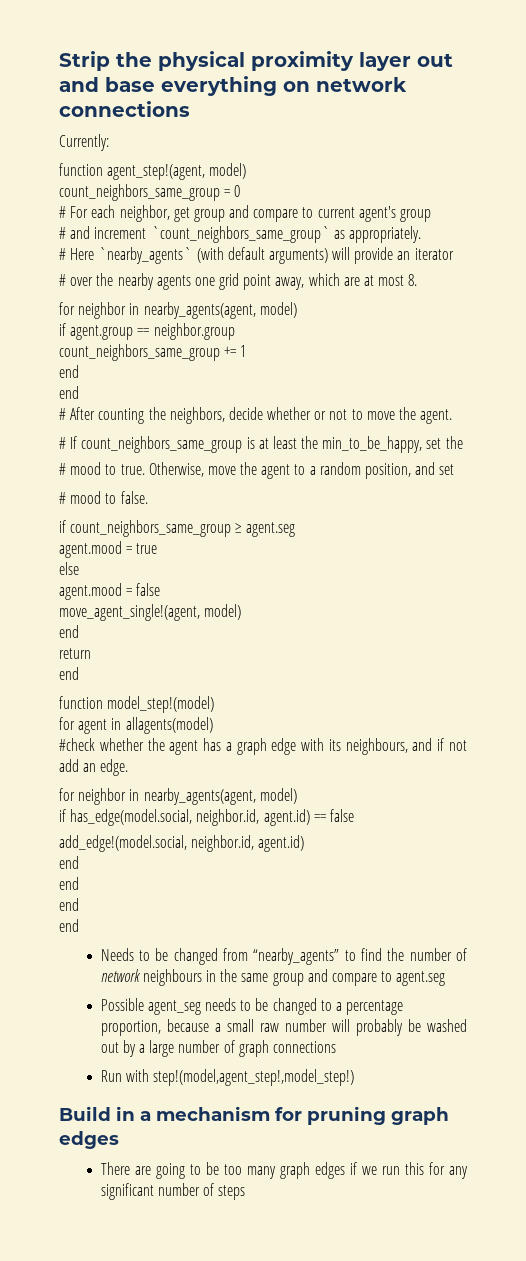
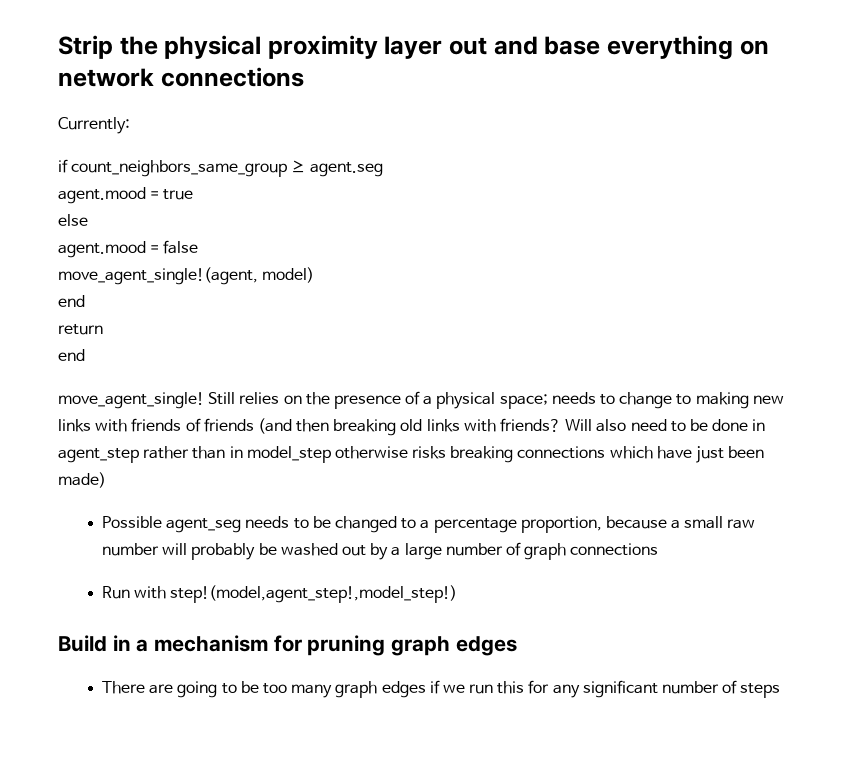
[59,163,247,180] [59,184,241,201] [59,205,432,222] [59,226,421,243] [59,247,454,264] [59,273,418,290] [59,302,297,319] [59,323,235,340] [59,344,247,361] [59,365,79,378] [59,386,79,399] [59,407,453,424] [59,436,463,453] [59,462,455,479] [59,491,148,504] // function agent_step!(agent, model) // count_neighbors_same_group = 0 // # For each neighbor, get group and compare to current agent's group // # and increment `count_neighbors_same_group` as appropriately. // # Here `nearby_agents` (with default arguments) will provide an iterator // # over the nearby agents one grid point away, which are at most 8. // for neighbor in nearby_agents(agent, model) // if agent.group == neighbor.group // count_neighbors_same_group += 1 // end // end // # After counting the neighbors, decide whether or not to move the agent. // # If count_neighbors_same_group is at least the min_to_be_happy, set the // # mood to true. Otherwise, move the agent to a random position, and set // # mood to false. -> (130, 125) none
[59,696,215,713] [59,717,213,734] [59,738,468,755] [59,759,129,776] [59,788,297,805] [59,809,354,826] [59,835,305,852] [59,856,79,869] [59,877,79,890] [59,898,79,911] [59,919,79,932] [100,948,467,965] [100,969,446,986] function model_step!(model) // for agent in allagents(model) // #check whether the agent has a graph edge with its neighbours, and if not add an edge. // for neighbor in nearby_agents(agent, model) // if has_edge(model.social, neighbor.id, agent.id) == false // add_edge!(model.social, neighbor.id, agent.id) // end // end // end // end // Needs to be changed from “nearby_agents” to find the number of network neighbours in the same group and compare to agent.seg -> [58,391,784,409] [58,418,766,436] [58,446,765,463] [58,472,106,488] move_agent_single! Still relies on the presence of a physical space; needs to change to making new links with friends of friends (and then breaking old links with friends? Will also need to be done in agent_step rather than in model_step otherwise risks breaking connections which have just been made)

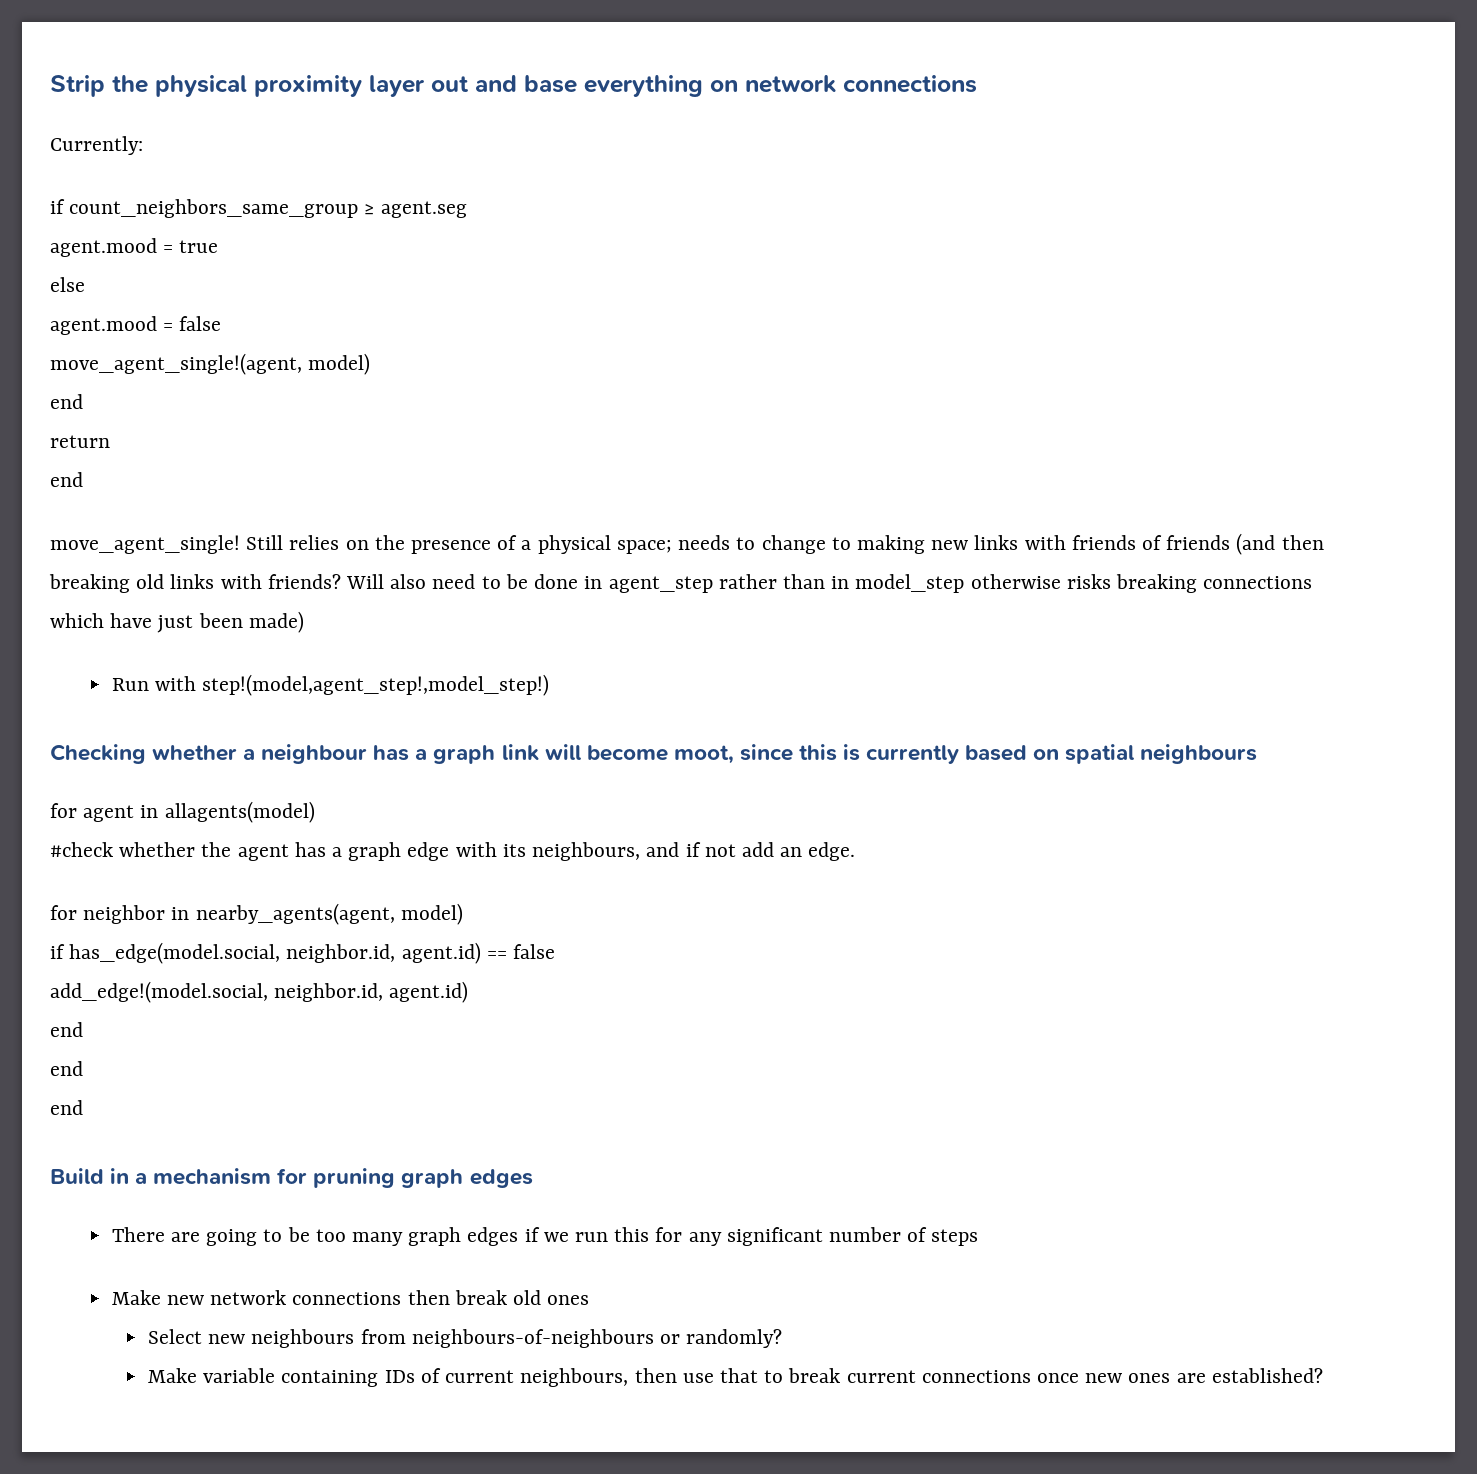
[102,516,756,533] [102,542,659,560] [102,585,458,603] Possible agent_seg needs to be changed to a percentage proportion, because a small raw number will probably be washed out by a large number of graph connections // Run with step!(model,agent_step!,model_step!) -> [111,674,550,696] [50,744,1258,764] [50,801,315,823] [50,842,856,861] [50,903,463,925] [50,942,556,964] [50,981,469,1003] [50,1022,83,1037] [50,1061,83,1076] [50,1100,83,1115] Run with step!(model,agent_step!,model_step!) // Checking whether a neighbour has a graph link will become moot, since this is currently based on spatial neighbours // for agent in allagents(model) // #check whether the agent has a graph edge with its neighbours, and if not add an edge. // for neighbor in nearby_agents(agent, model) // if has_edge(model.social, neighbor.id, agent.id) == false // add_edge!(model.social, neighbor.id, agent.id) // end // end // end
(781, 690) none -> [111,1290,590,1305] [148,1329,783,1348] [148,1368,1323,1387] // Make new network connections then break old ones // Select new neighbours from neighbours-of-neighbours or randomly? // Make variable containing IDs of current neighbours, then use that to break current connections once new ones are established?

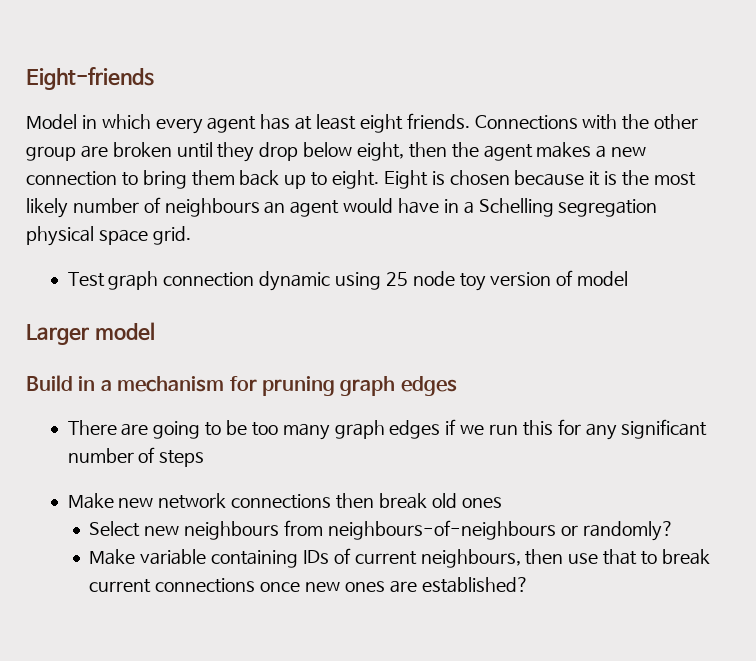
[50,75,977,97] [50,136,143,155] [50,199,467,218] [50,238,219,257] [50,277,85,292] [50,316,222,335] [50,353,371,375] [50,394,83,409] [50,435,110,448] [50,472,83,487] [50,533,1324,555] [49,574,1313,593] [50,611,304,633] [111,674,550,696] [50,744,1258,764] [50,801,315,823] [50,842,856,861] [50,903,463,925] [50,942,556,964] [50,981,469,1003] [50,1022,83,1037] [50,1061,83,1076] [50,1100,83,1115] Strip the physical proximity layer out and base everything on network connections // Currently: // if count_neighbors_same_group ≥ agent.seg // agent.mood = true // else // agent.mood = false // move_agent_single!(agent, model) // end // return // end // move_agent_single! Still relies on the presence of a physical space; needs to change to making new links with friends of friends (and then breaking old links with friends? Will also need to be done in agent_step rather than in model_step otherwise risks breaking connections which have just been made) // Run with step!(model,agent_step!,model_step!) // Checking whether a neighbour has a graph link will become moot, since this is currently based on spatial neighbours // for agent in allagents(model) // #check whether the agent has a graph edge with its neighbours, and if not add an edge. // for neighbor in nearby_agents(agent, model) // if has_edge(model.social, neighbor.id, agent.id) == false // add_edge!(model.social, neighbor.id, agent.id) // end // end // end -> [26,67,154,90] [26,113,699,134] [26,142,647,162] [26,170,696,189] [26,197,658,218] [26,226,191,246] [67,270,629,291] [26,322,155,345] Eight-friends // Model in which every agent has at least eight friends. Connections with the other group are broken until they drop below eight, then the agent makes a new connection to bring them back up to eight. Eight is chosen because it is the most likely number of neighbours an agent would have in a Schelling segregation physical space grid. // Test graph connection dynamic using 25 node toy version of model // Larger model

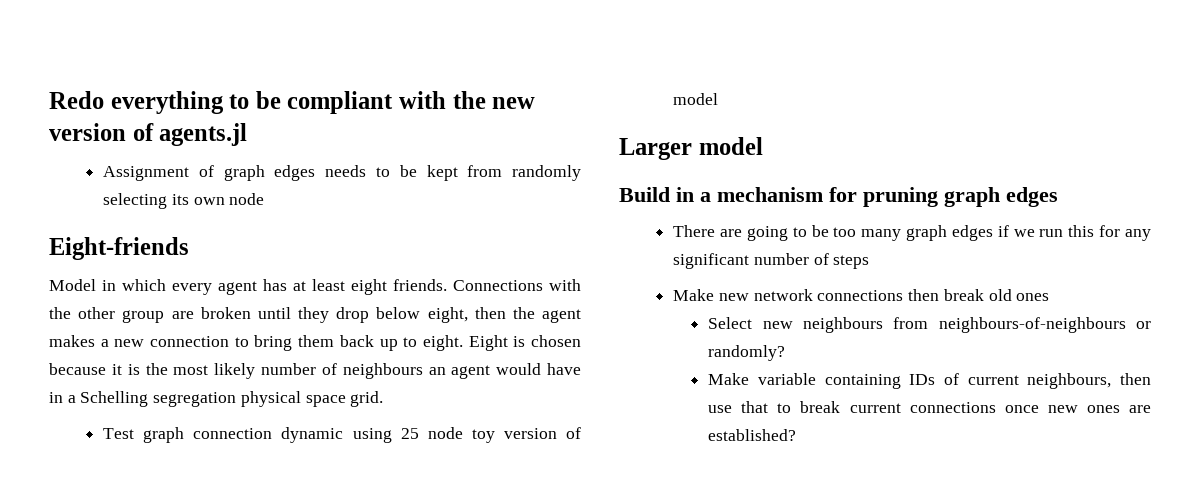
(26, 78) none -> [49,91,536,114] [49,123,248,146] [103,165,582,181] [103,193,265,209] Redo everything to be compliant with the new version of agents.jl // Assignment of graph edges needs to be kept from randomly selecting its own node //

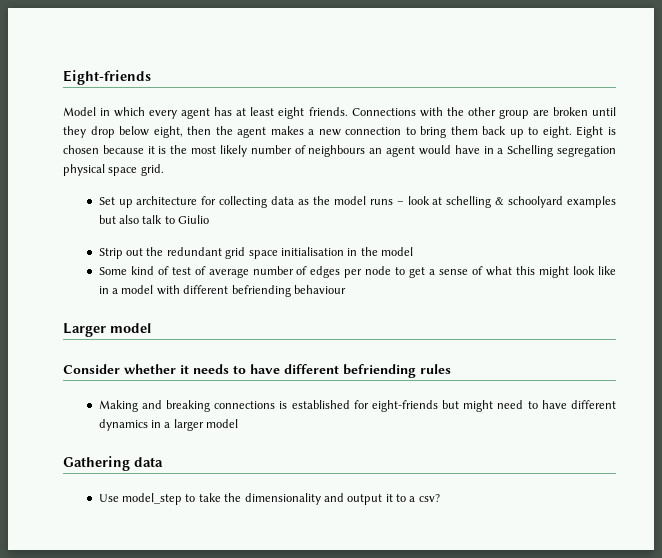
[49,91,536,114] [49,123,248,146] [103,165,582,181] [103,193,265,209] Redo everything to be compliant with the new version of agents.jl // Assignment of graph edges needs to be kept from randomly selecting its own node // -> (63, 77) none
[103,427,581,443] [673,93,719,105] [619,137,763,160] [619,187,1058,207] [673,225,1151,241] [673,253,870,269] [673,289,1050,301] [708,317,1151,333] [708,345,786,361] [708,373,1151,389] [708,401,1151,413] [708,429,797,441] Test graph connection dynamic using 25 node toy version of model // Larger model // Build in a mechanism for pruning graph edges // There are going to be too many graph edges if we run this for any significant number of steps // Make new network connections then break old ones // Select new neighbours from neighbours-of-neighbours or randomly? // Make variable containing IDs of current neighbours, then use that to break current connections once new ones are established? -> [98,196,616,208] [98,215,210,224] [98,247,414,259] [98,266,616,278] [98,285,346,297] [63,323,151,337] [63,364,451,378] [98,400,617,412] [98,419,239,431] [63,456,163,471] [98,493,440,505] Set up architecture for collecting data as the model runs – look at schelling & schoolyard examples but also talk to Giulio // Strip out the redundant grid space initialisation in the model // Some kind of test of average number of edges per node to get a sense of what this might look like in a model with different befriending behaviour // Larger model // Consider whether it needs to have different befriending rules // Making and breaking connections is established for eight-friends but might need to have different dynamics in a larger model // Gathering data // Use model_step to take the dimensionality and output it to a csv?

